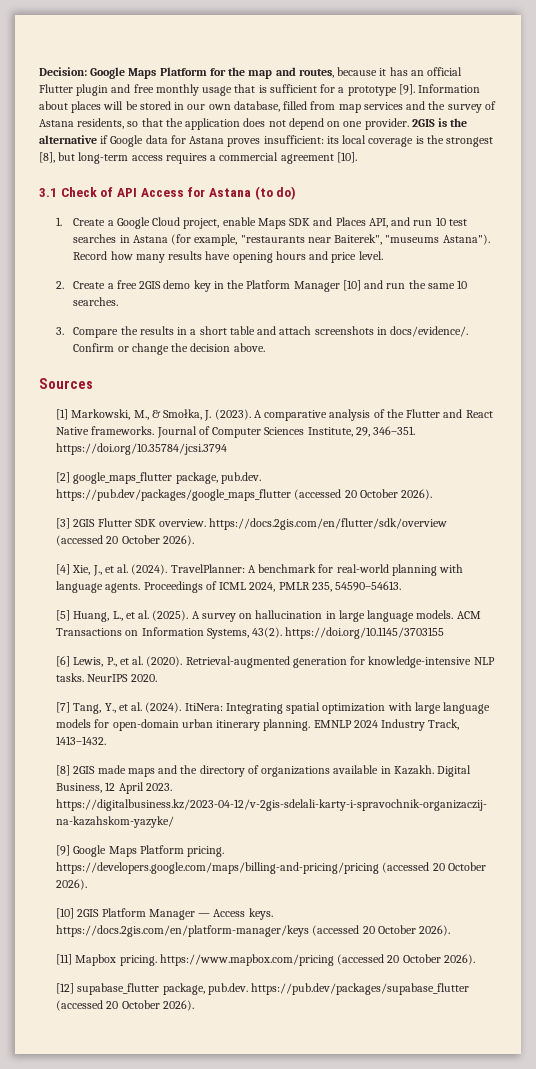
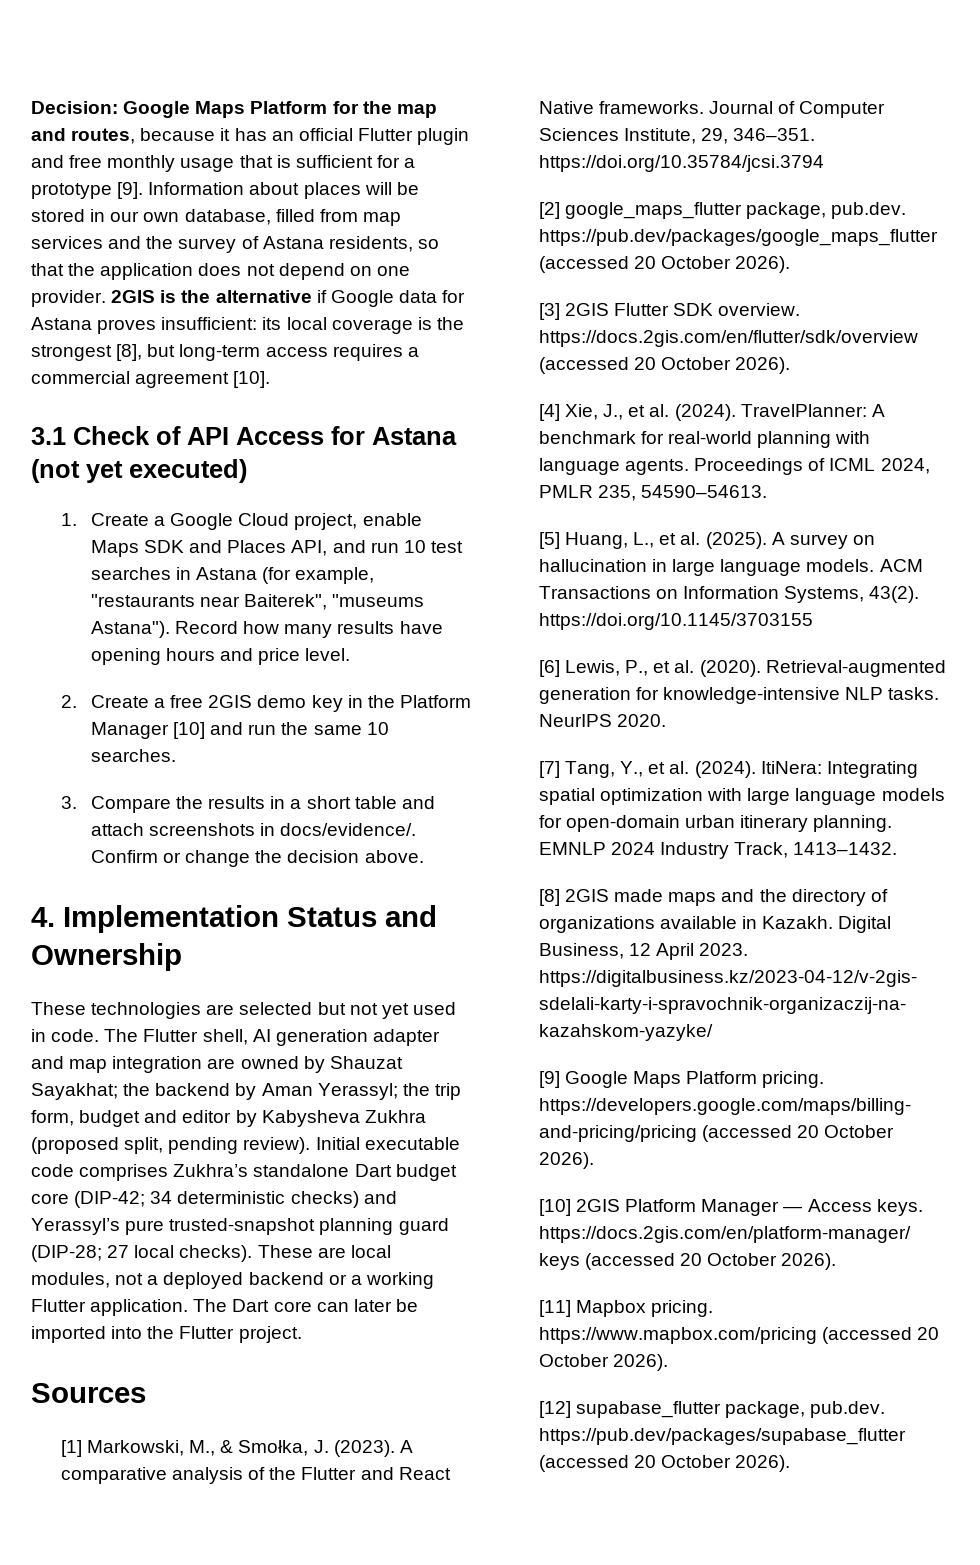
[254,186,297,200] (to do) -> [31,459,247,483] (not yet executed)
(265, 347) none -> [31,905,437,933] [31,943,182,971] [31,1002,456,1019] [31,1029,440,1046] [31,1056,403,1073] [31,1083,461,1100] [31,1110,426,1127] [31,1137,460,1154] [31,1164,457,1181] [31,1191,397,1208] [31,1218,449,1235] [31,1245,391,1262] [31,1272,434,1289] [31,1299,418,1316] [31,1326,302,1343] // 4. Implementation Status and Ownership // These technologies are selected but not yet used in code. The Flutter shell, AI generation adapter and map integration are owned by Shauzat Sayakhat; the backend by Aman Yerassyl; the trip form, budget and editor by Kabysheva Zukhra (proposed split, pending review). Initial executable code comprises Zukhra’s standalone Dart budget core (DIP-42; 34 deterministic checks) and Yerassyl’s pure trusted-snapshot planning guard (DIP-28; 27 local checks). These are local modules, not a deployed backend or a working Flutter application. The Dart core can later be imported into the Flutter project.

